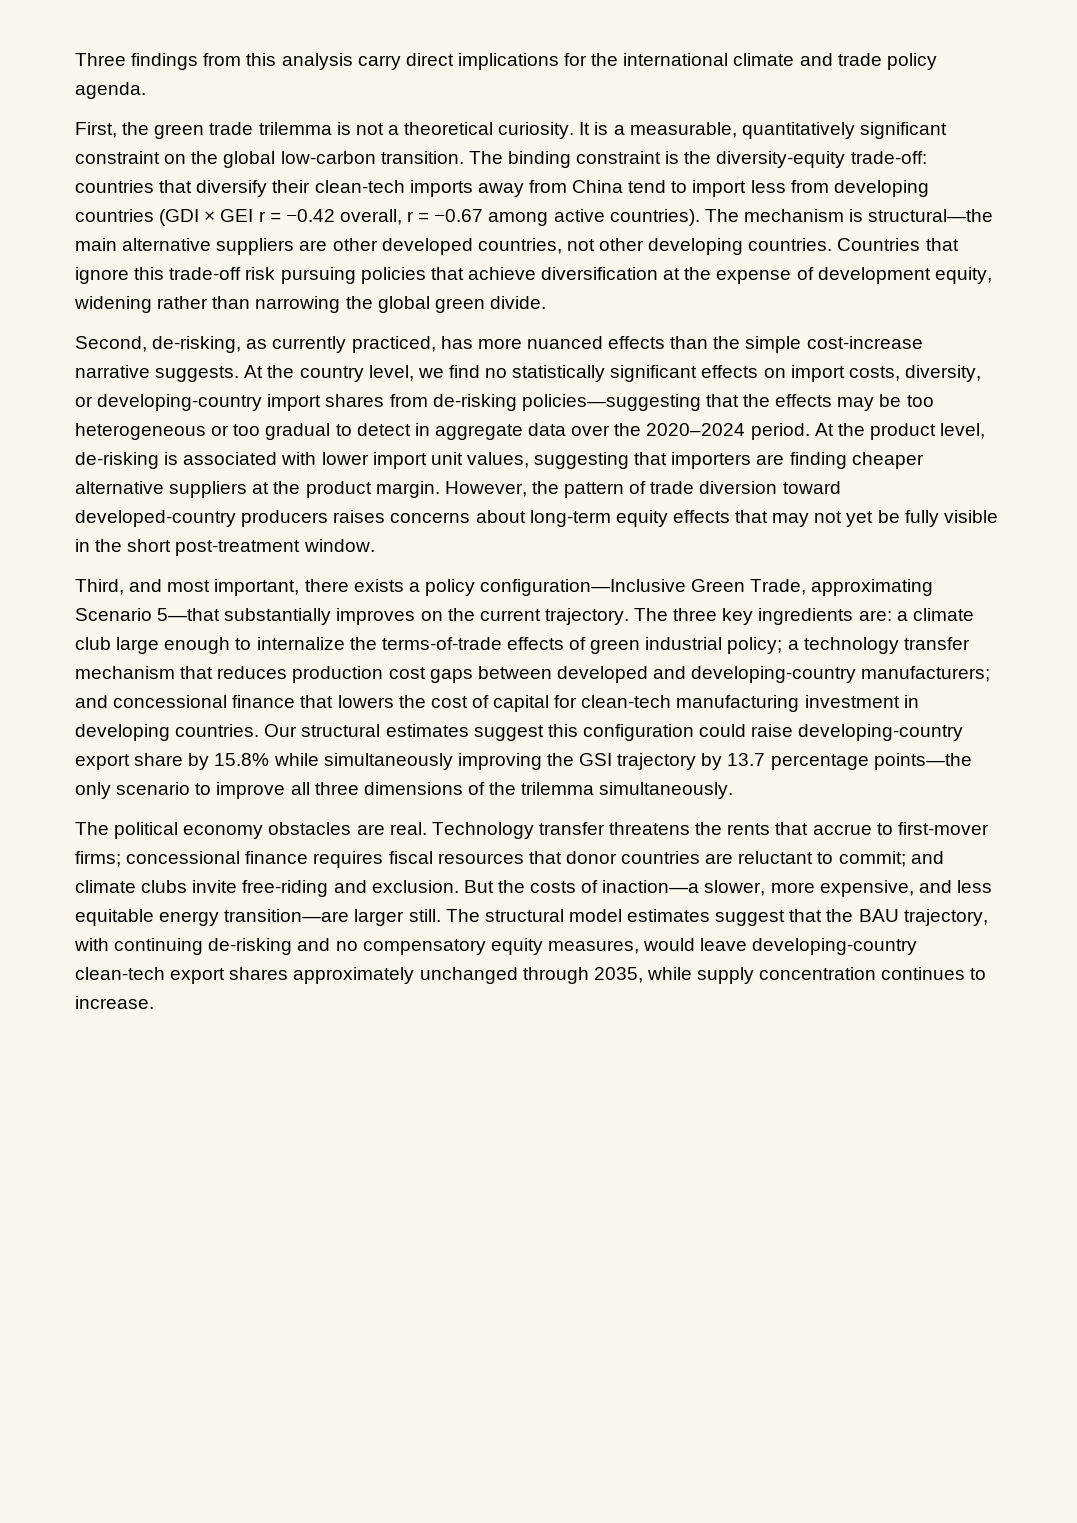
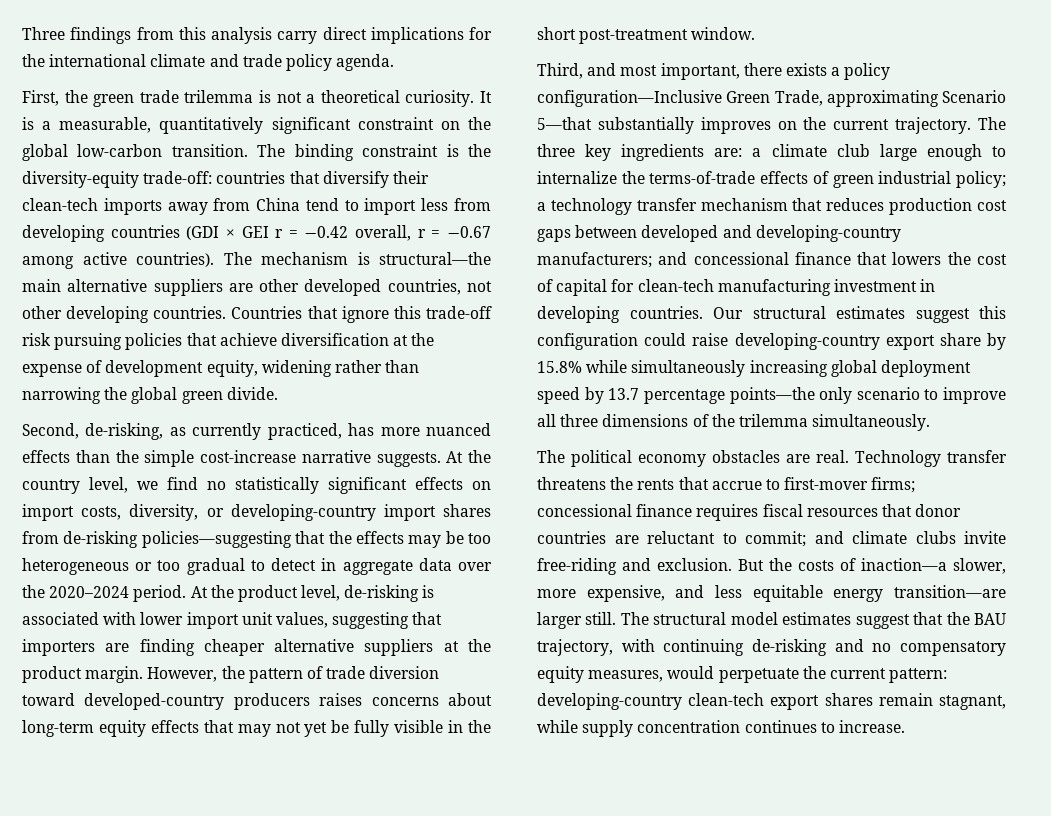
[457,753,697,770] improving the GSI trajectory -> [749,360,971,377] [537,387,580,404] increasing global deployment speed
[700,938,918,955] [75,967,643,984] leave developing-country clean-tech export shares approximately unchanged through 2035, -> [718,666,948,683] [537,693,1006,710] perpetuate the current pattern: developing-country clean-tech export shares remain stagnant,

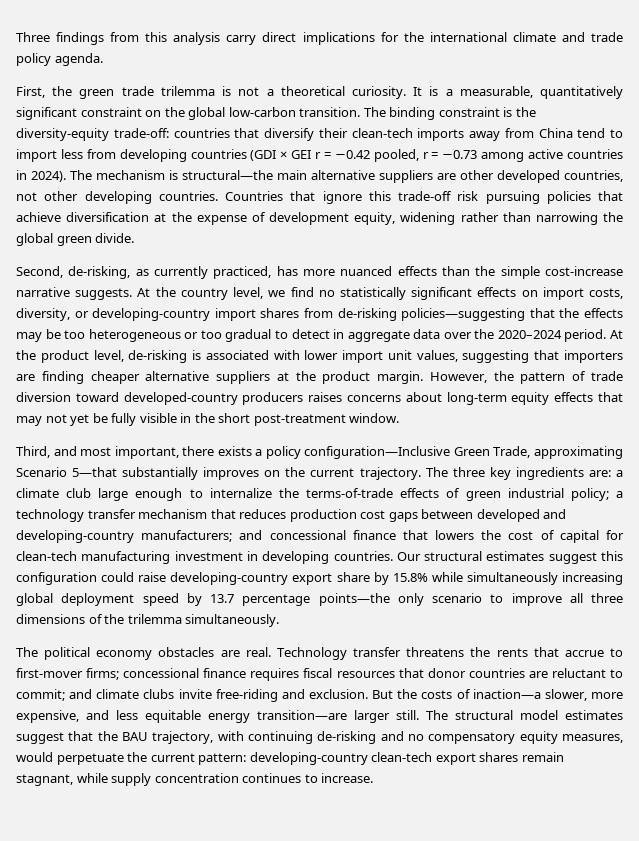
[355,225,491,241] overall, r = −0.67 -> [373,149,478,162] pooled, r = −0.73
[136,252,214,267] countries). -> [566,149,623,159] [16,170,66,182] countries in 2024).

